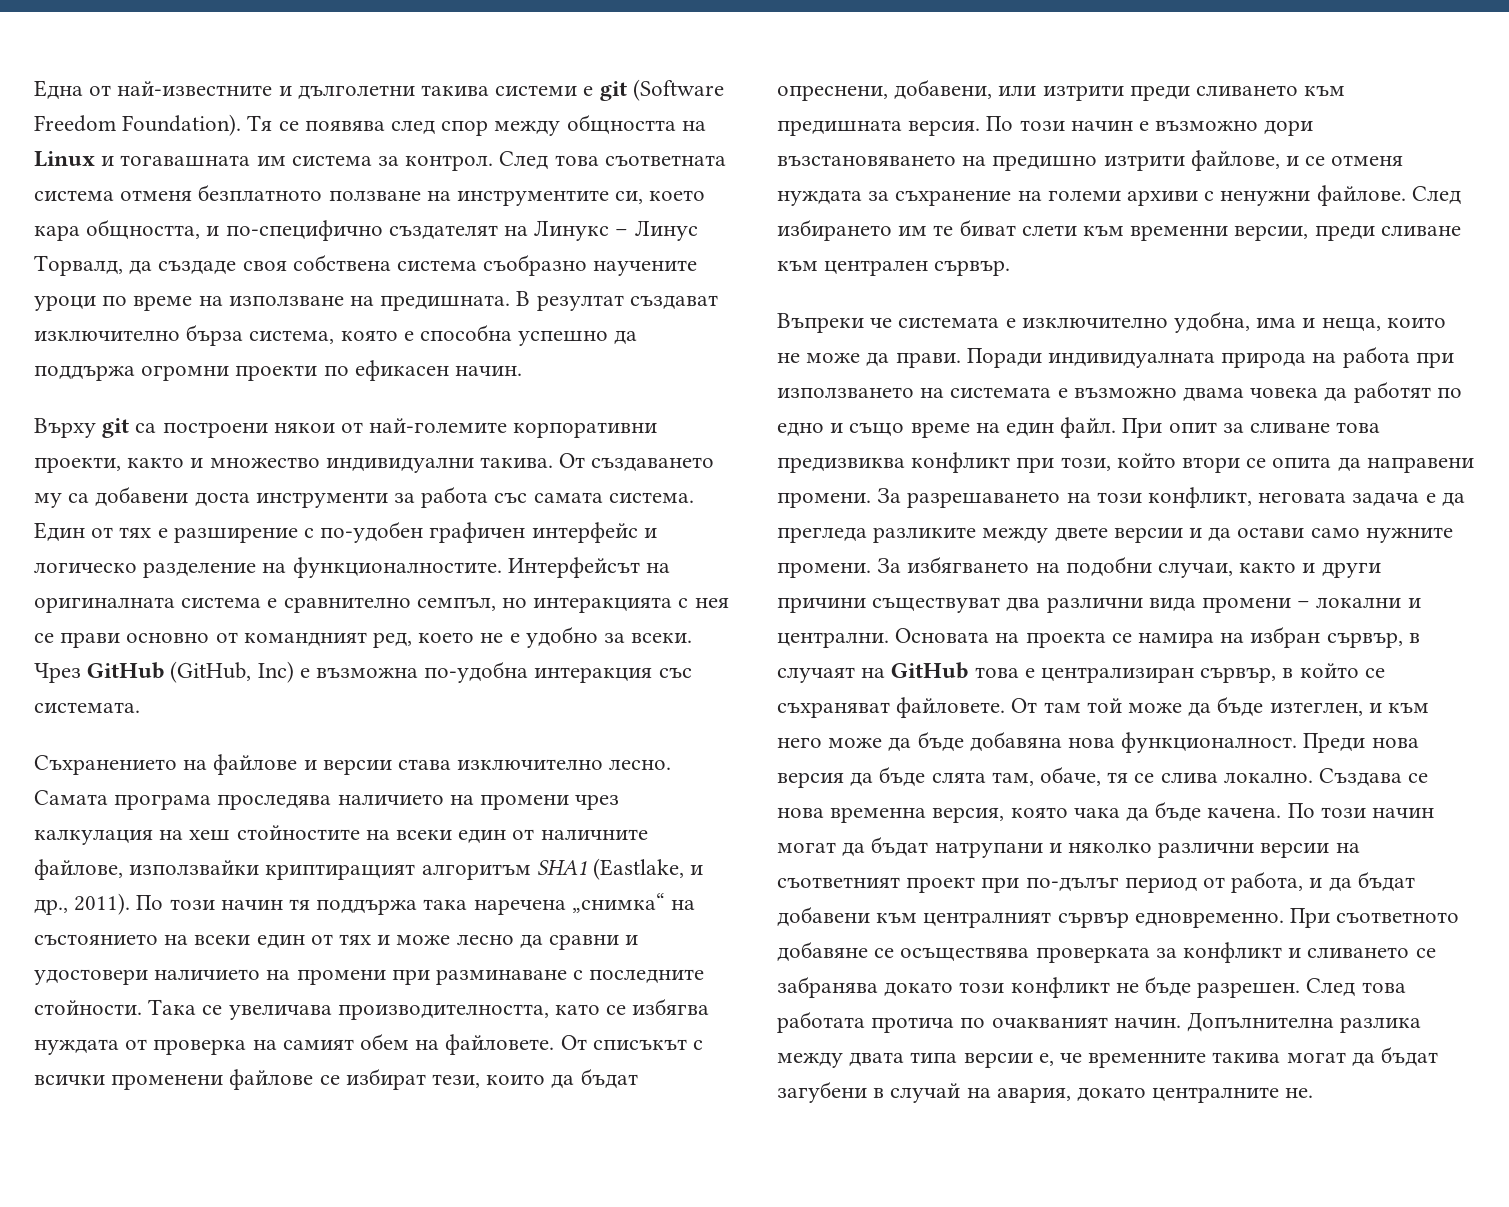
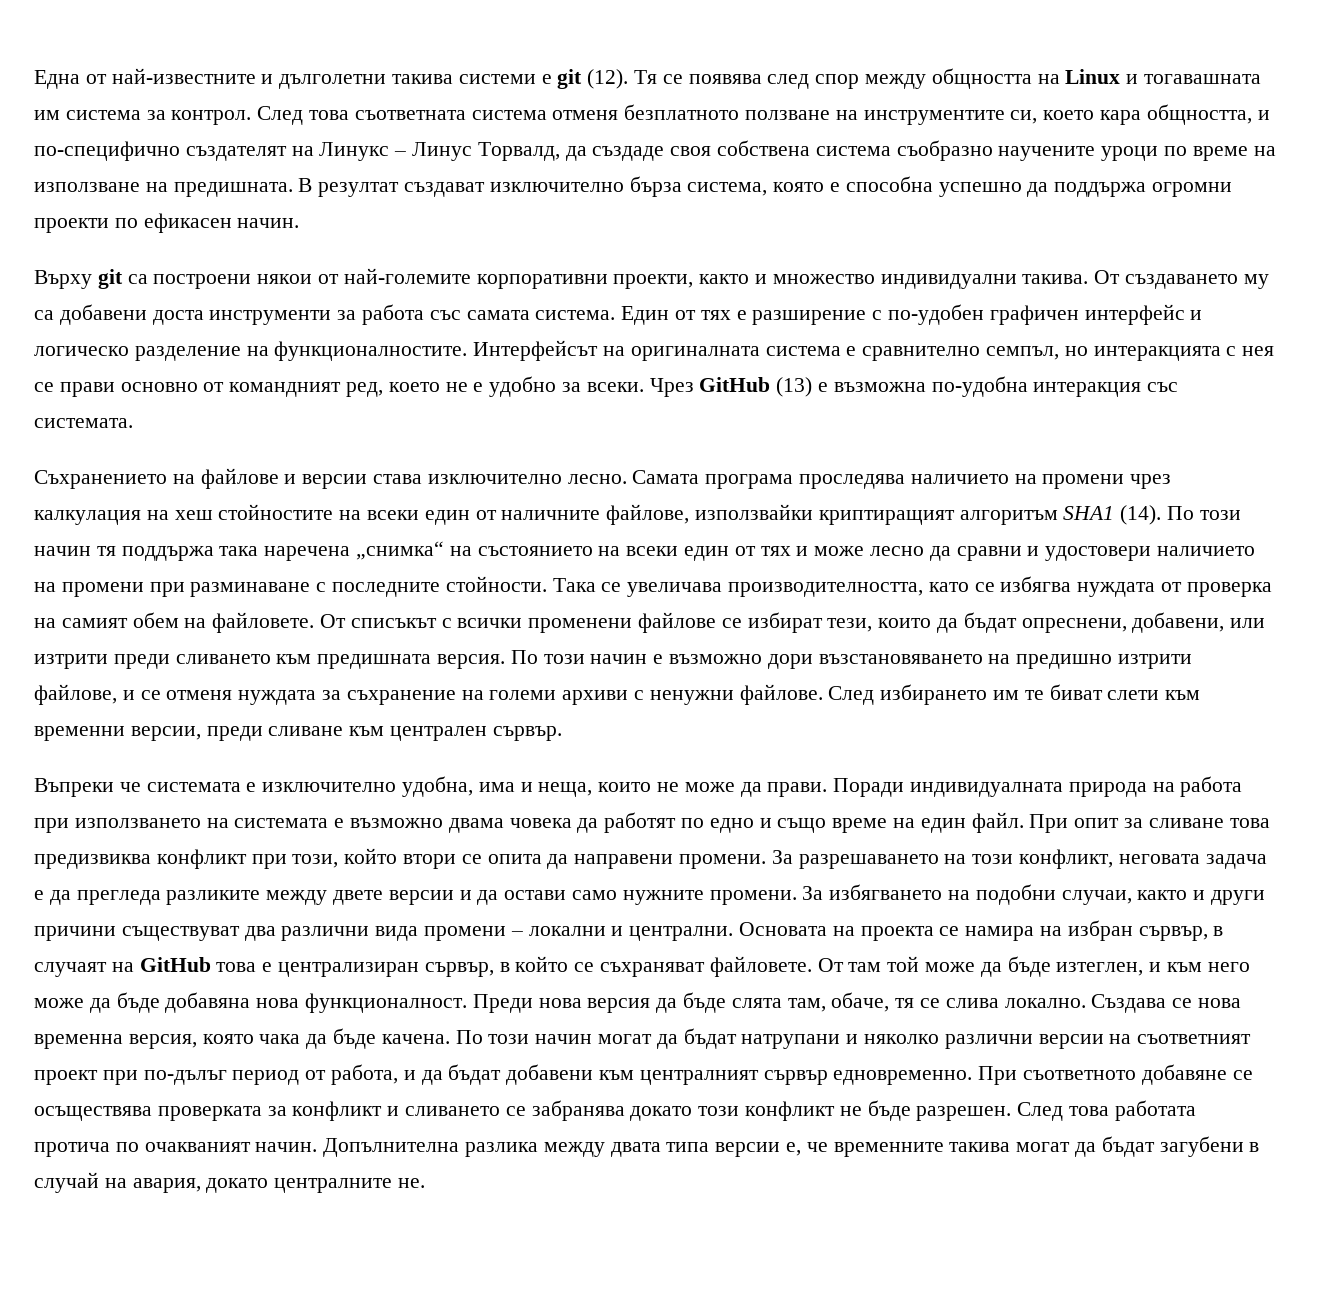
[632,79,724,101] [34,114,242,136] (Software Freedom Foundation). -> [587,69,629,89] (12).
[170,661,294,683] (GitHub, Inc) -> [776,377,813,397] (13)
[593,858,704,880] [34,893,131,915] (Eastlake, и др., 2011). -> [1120,505,1162,525] (14).

